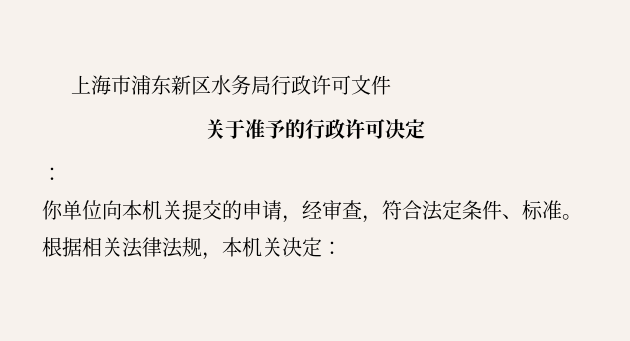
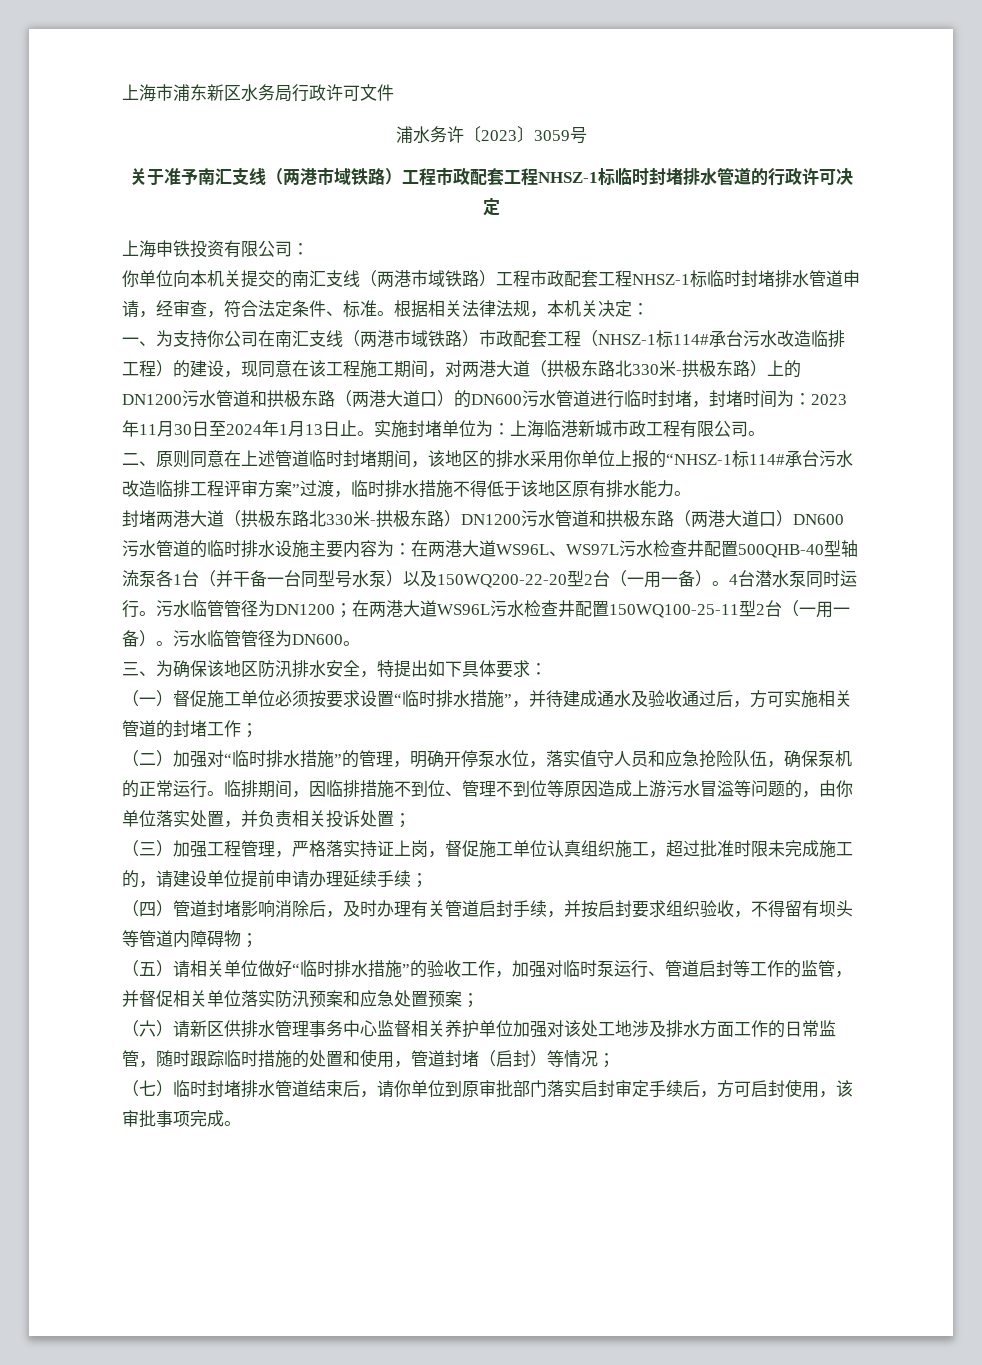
[205,119,285,139] 关于准予 -> [395,126,587,144] [129,167,751,186] 浦水务许〔2023〕3059号 // 关于准予南汇支线（两港市域铁路）工程市政配套工程NHSZ-1标临时封堵排水管道
(425, 129) none -> [122,240,292,258] 上海申铁投资有限公司
(242, 210) none -> [292,270,843,288] 南汇支线（两港市域铁路）工程市政配套工程NHSZ-1标临时封堵排水管道
(342, 248) none -> [122,330,845,348] [122,360,801,378] [122,390,847,408] [122,420,765,438] [122,450,853,468] [122,480,691,498] [122,510,844,528] [122,540,858,558] [122,570,857,588] [122,600,850,618] [122,630,360,647] [122,660,547,678] [122,690,852,708] [122,720,258,738] [122,750,852,768] [122,780,853,798] [122,810,411,828] [122,840,853,858] [122,870,428,888] [122,900,853,918] [122,930,258,948] [122,960,852,978] [122,990,479,1008] [122,1020,836,1038] [122,1049,615,1068] [122,1079,853,1098] [122,1110,241,1128] // 一、为支持你公司在南汇支线（两港市域铁路）市政配套工程（NHSZ-1标114#承台污水改造临排工程）的建设，现同意在该工程施工期间，对两港大道（拱极东路北330米-拱极东路）上的DN1200污水管道和拱极东路（两港大道口）的DN600污水管道进行临时封堵，封堵时间为：2023年11月30日至2024年1月13日止。实施封堵单位为：上海临港新城市政工程有限公司。 // 二、原则同意在上述管道临时封堵期间，该地区的排水采用你单位上报的“NHSZ-1标114#承台污水改造临排工程评审方案”过渡，临时排水措施不得低于该地区原有排水能力。 // 封堵两港大道（拱极东路北330米-拱极东路）DN1200污水管道和拱极东路（两港大道口）DN600污水管道的临时排水设施主要内容为：在两港大道WS96L、WS97L污水检查井配置500QHB-40型轴流泵各1台（并干备一台同型号水泵）以及150WQ200-22-20型2台（一用一备）。4台潜水泵同时运行。污水临管管径为DN1200；在两港大道WS96L污水检查井配置150WQ100-25-11型2台（一用一备）。污水临管管径为DN600。 // 三、为确保该地区防汛排水安全，特提出如下具体要求： // （一）督促施工单位必须按要求设置“临时排水措施”，并待建成通水及验收通过后，方可实施相关管道的封堵工作； // （二）加强对“临时排水措施”的管理，明确开停泵水位，落实值守人员和应急抢险队伍，确保泵机的正常运行。临排期间，因临排措施不到位、管理不到位等原因造成上游污水冒溢等问题的，由你单位落实处置，并负责相关投诉处置； // （三）加强工程管理，严格落实持证上岗，督促施工单位认真组织施工，超过批准时限未完成施工的，请建设单位提前申请办理延续手续； // （四）管道封堵影响消除后，及时办理有关管道启封手续，并按启封要求组织验收，不得留有坝头等管道内障碍物； // （五）请相关单位做好“临时排水措施”的验收工作，加强对临时泵运行、管道启封等工作的监管，并督促相关单位落实防汛预案和应急处置预案； // （六）请新区供排水管理事务中心监督相关养护单位加强对该处工地涉及排水方面工作的日常监管，随时跟踪临时措施的处置和使用，管道封堵（启封）等情况； // （七）临时封堵排水管道结束后，请你单位到原审批部门落实启封审定手续后，方可启封使用，该审批事项完成。

